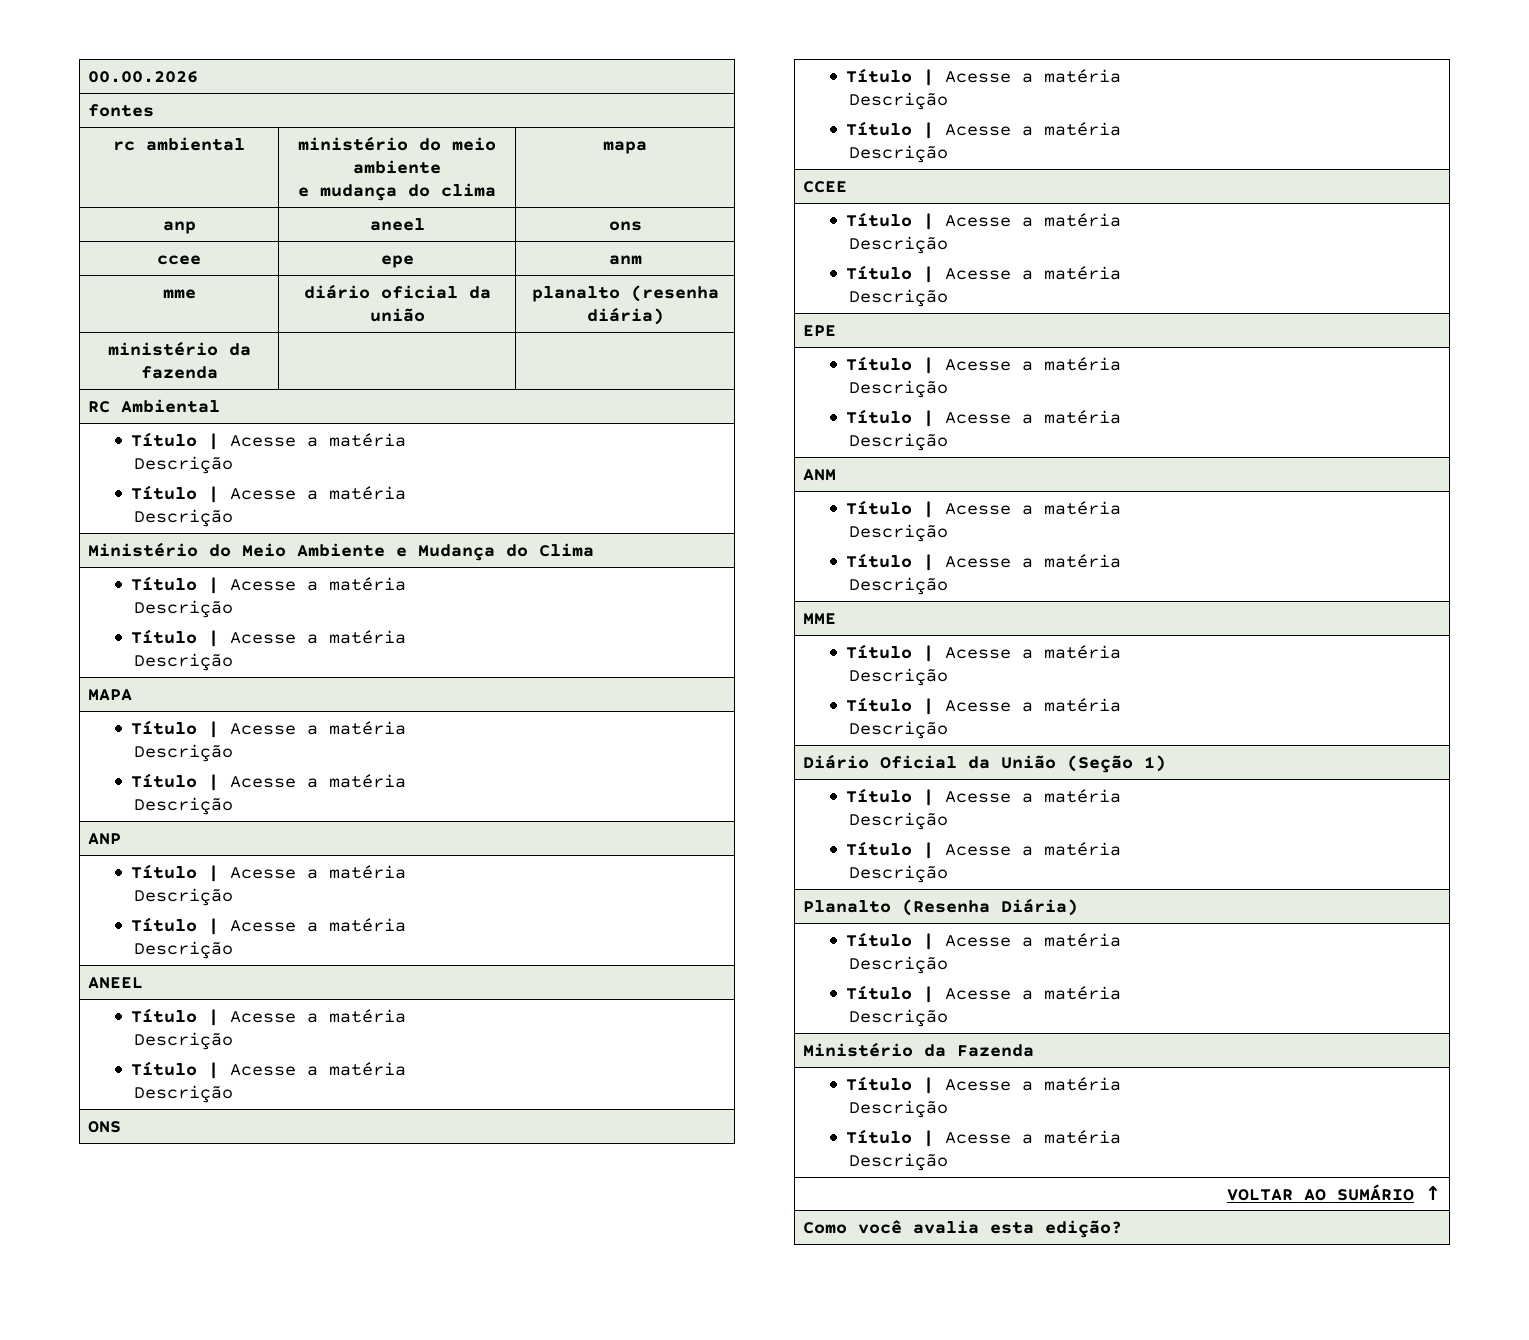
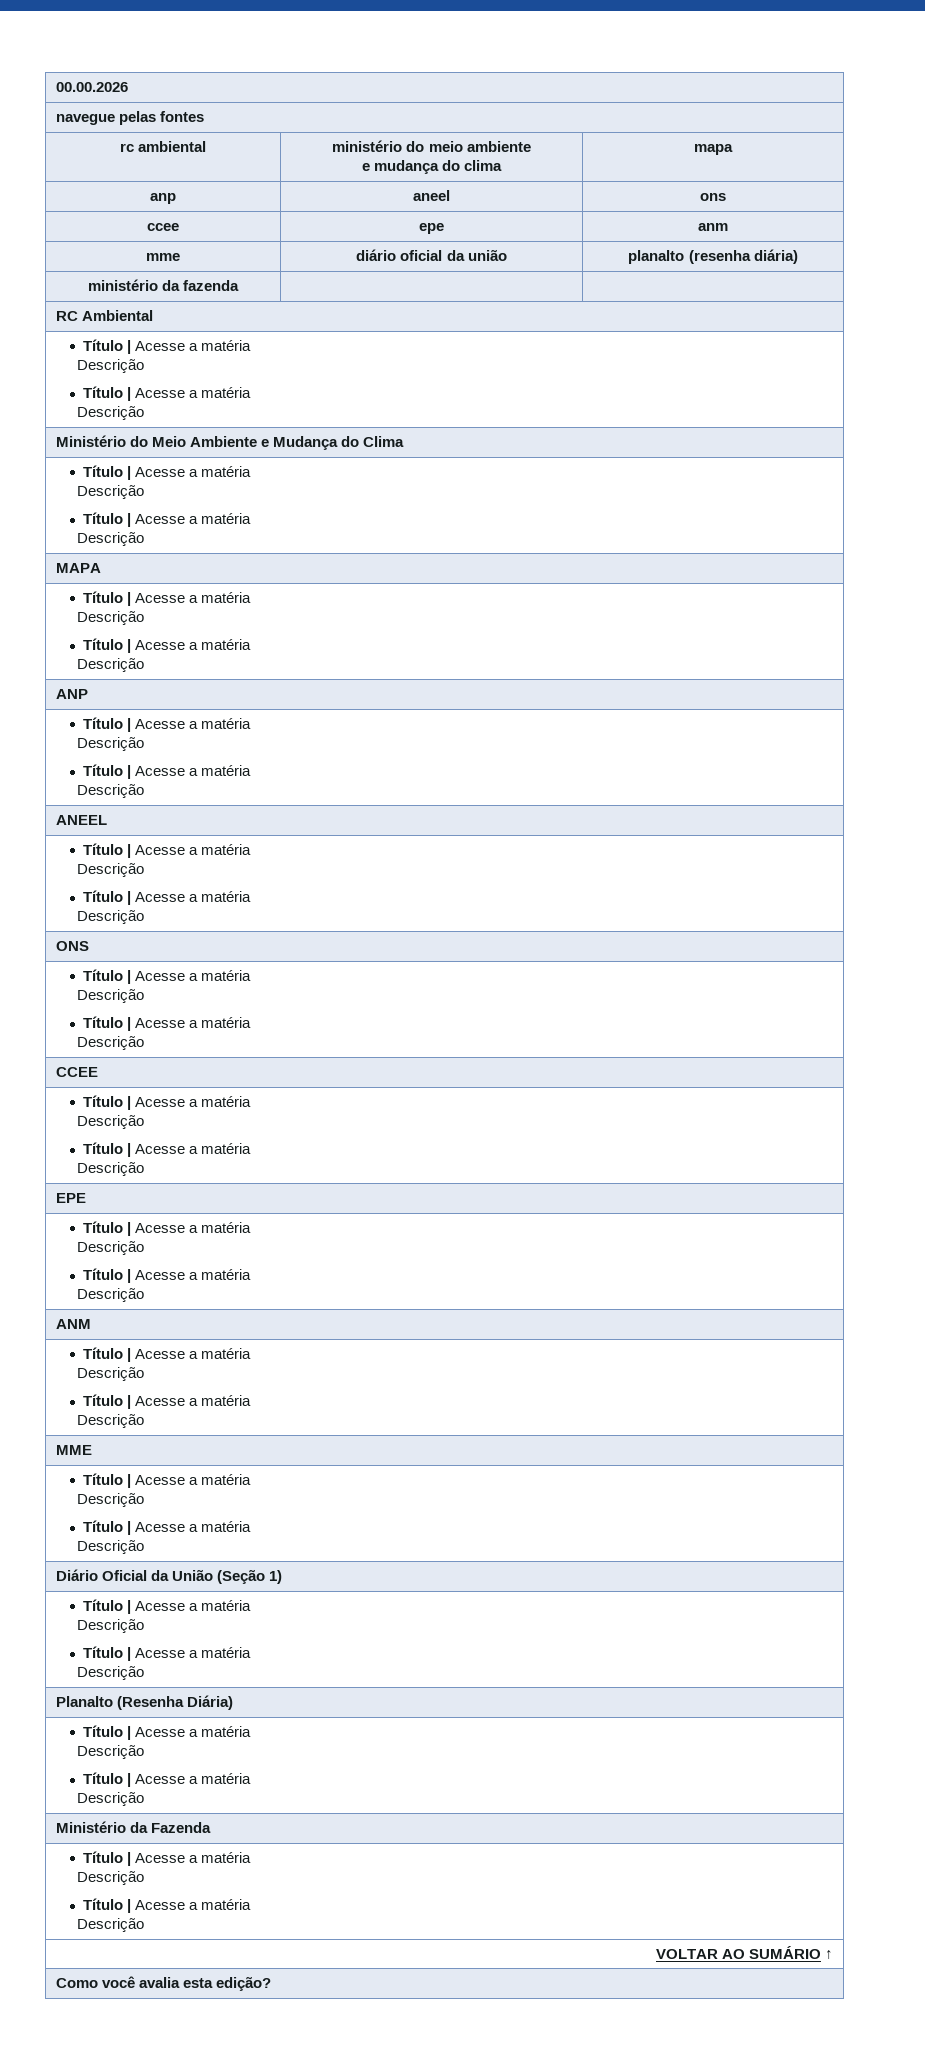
(199, 77) none -> [56,111,157,125] navegue pelas

